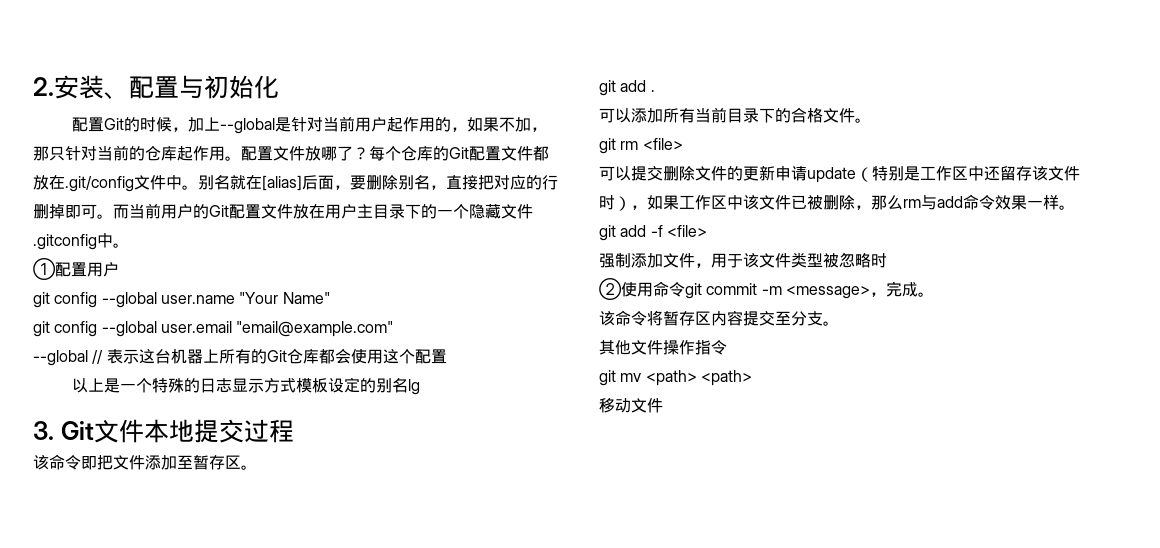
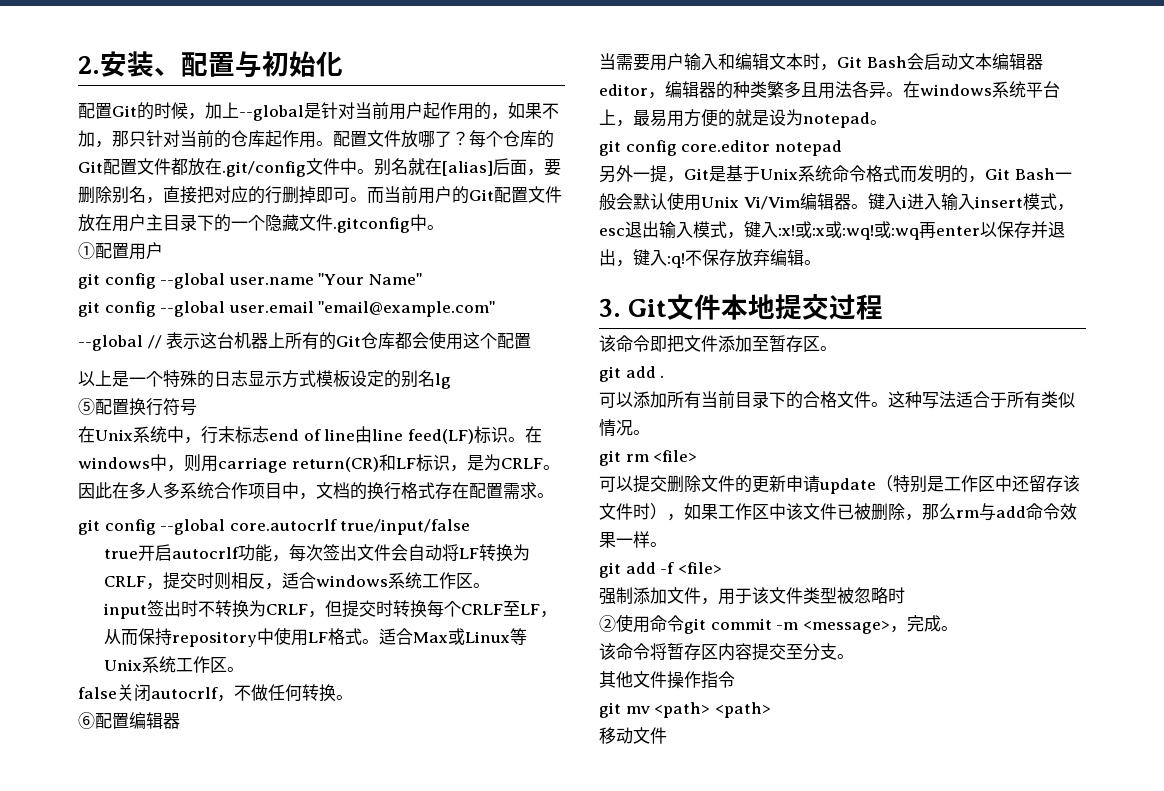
(421, 387) none -> [78,398,197,416] [78,426,542,444] [78,454,560,473] [78,482,554,500] [78,519,471,535] [104,544,531,562] [104,572,491,590] [103,600,558,619] [104,627,528,647] [104,656,245,673] [78,684,353,702] [78,712,180,729] [599,53,1043,71] [599,81,1060,99] [599,109,887,128] [599,140,842,156] [599,165,1072,183] [599,192,1074,211] [599,221,1065,240] [599,249,821,268] // ⑤配置换行符号 // 在Unix系统中，行末标志end of line由line feed(LF)标识。在windows中，则用carriage return(CR)和LF标识，是为CRLF。因此在多人多系统合作项目中，文档的换行格式存在配置需求。 // git config --global core.autocrlf true/input/false // true开启autocrlf功能，每次签出文件会自动将LF转换为CRLF，提交时则相反，适合windows系统工作区。 // input签出时不转换为CRLF，但提交时转换每个CRLF至LF，从而保持repository中使用LF格式。适合Max或Linux等Unix系统工作区。 // false关闭autocrlf，不做任何转换。 // ⑥配置编辑器 // 当需要用户输入和编辑文本时，Git Bash会启动文本编辑器editor，编辑器的种类繁多且用法各异。在windows系统平台上，最易用方便的就是设为notepad。 // git config core.editor notepad // 另外一提，Git是基于Unix系统命令格式而发明的，Git Bash一般会默认使用Unix Vi/Vim编辑器。键入i进入输入insert模式，esc退出输入模式，键入:x!或:x或:wq!或:wq再enter以保存并退出，键入:q!不保存放弃编辑。
(871, 120) none -> [888,391,1075,409] [599,419,650,437] 这种写法适合于所有类似情况。

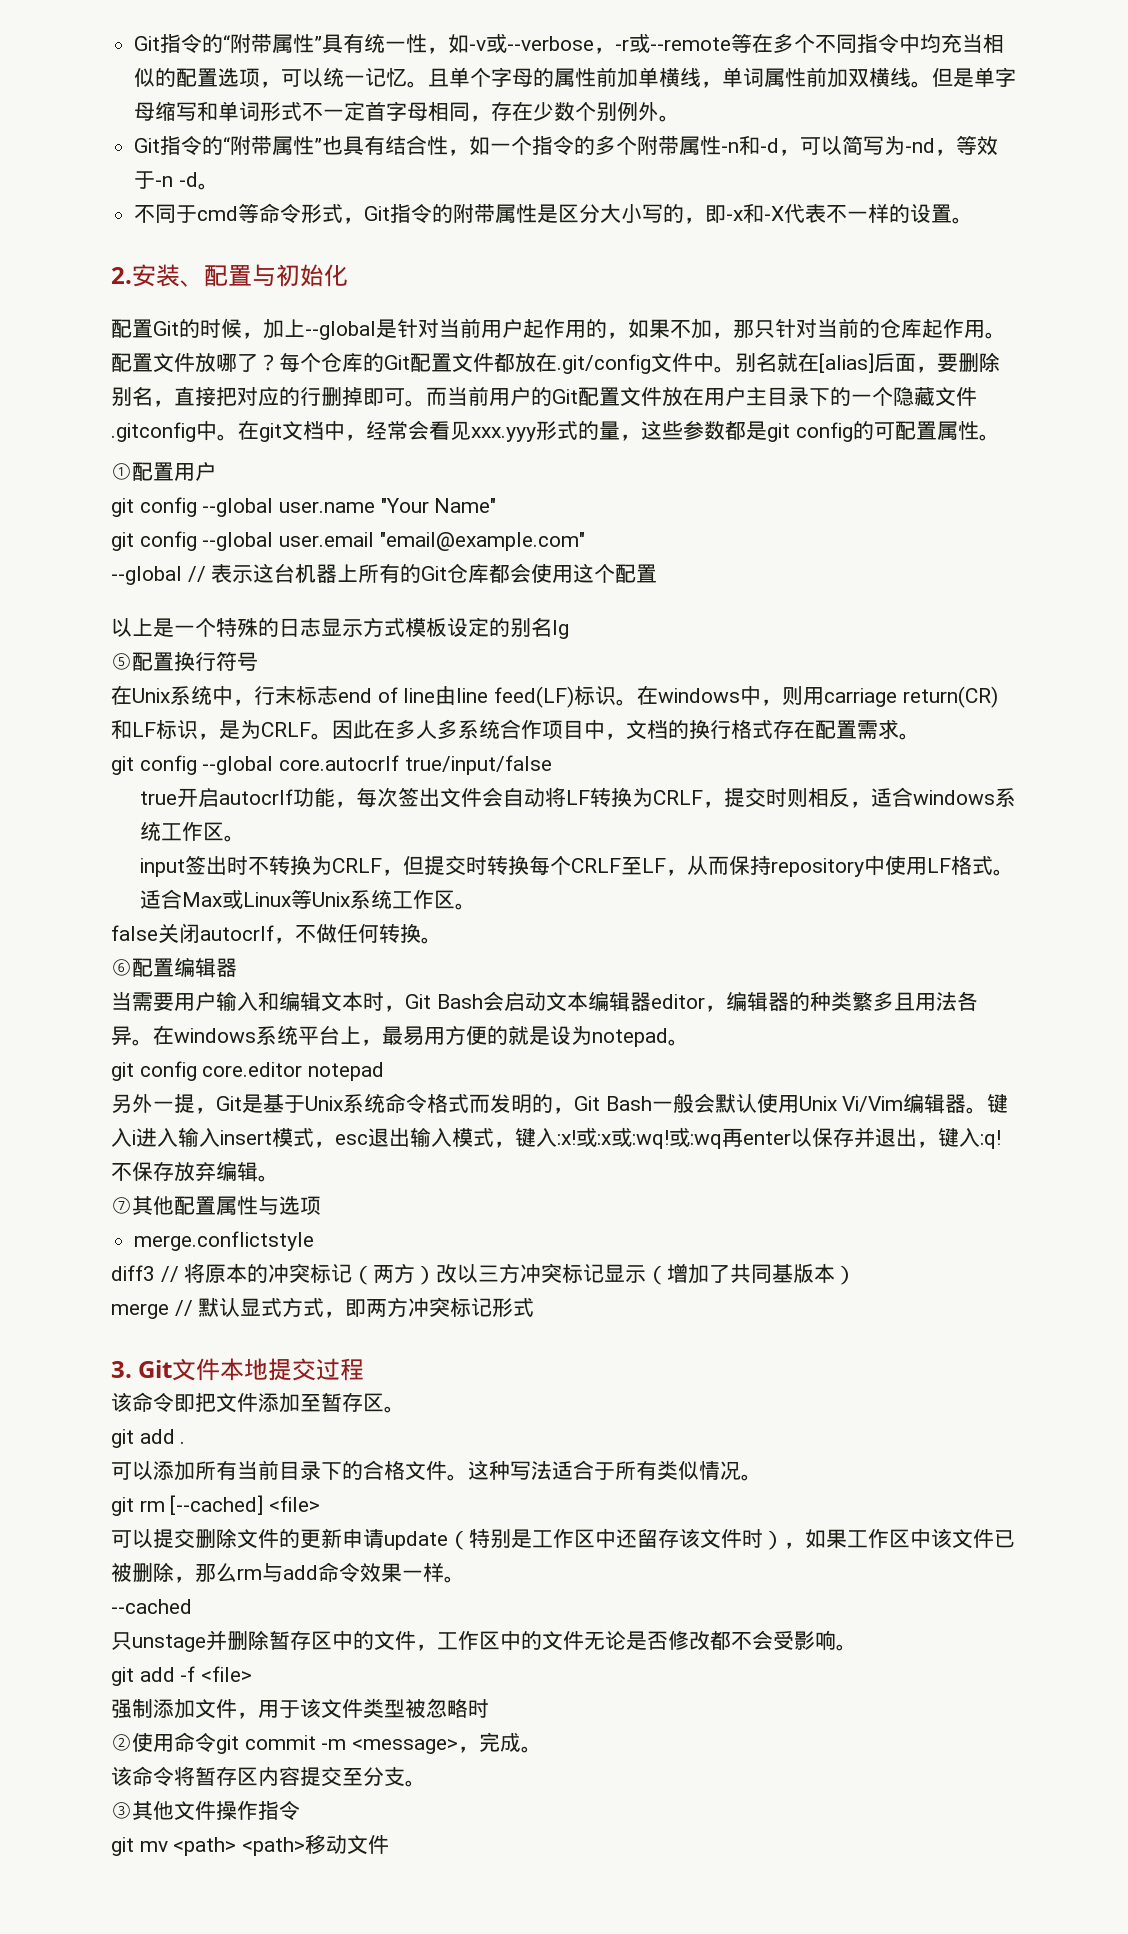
(78, 65) none -> [134,33,1005,54] [134,67,1017,88] [134,101,681,122] [134,135,999,156] [134,171,219,190] [134,203,974,224] Git指令的“附带属性”具有统一性，如-v或--verbose，-r或--remote等在多个不同指令中均充当相似的配置选项，可以统一记忆。且单个字母的属性前加单横线，单词属性前加双横线。但是单字母缩写和单词形式不一定首字母相同，存在少数个别例外。 // Git指令的“附带属性”也具有结合性，如一个指令的多个附带属性-n和-d，可以简写为-nd，等效于-n -d。 // 不同于cmd等命令形式，Git指令的附带属性是区分大小写的，即-x和-X代表不一样的设置。 //
(444, 227) none -> [238,420,1000,442] 在git文档中，经常会看见xxx.yyy形式的量，这些参数都是git config的可配置属性。
(821, 262) none -> [111,1196,321,1215] [134,1231,315,1251] [111,1263,857,1285] [111,1297,535,1319] // ⑦其他配置属性与选项 // merge.conflictstyle // diff3 // 将原本的冲突标记（两方）改以三方冲突标记显示（增加了共同基版本） // merge // 默认显式方式，即两方冲突标记形式
(649, 458) none -> [170,1495,264,1515] [--cached]
(667, 544) none -> [111,1599,192,1614] [111,1630,857,1652] // --cached // 只unstage并删除暂存区中的文件，工作区中的文件无论是否修改都不会受影响。
(854, 656) none -> [111,1802,132,1819] ③
(771, 710) // -> (306, 1846) none

